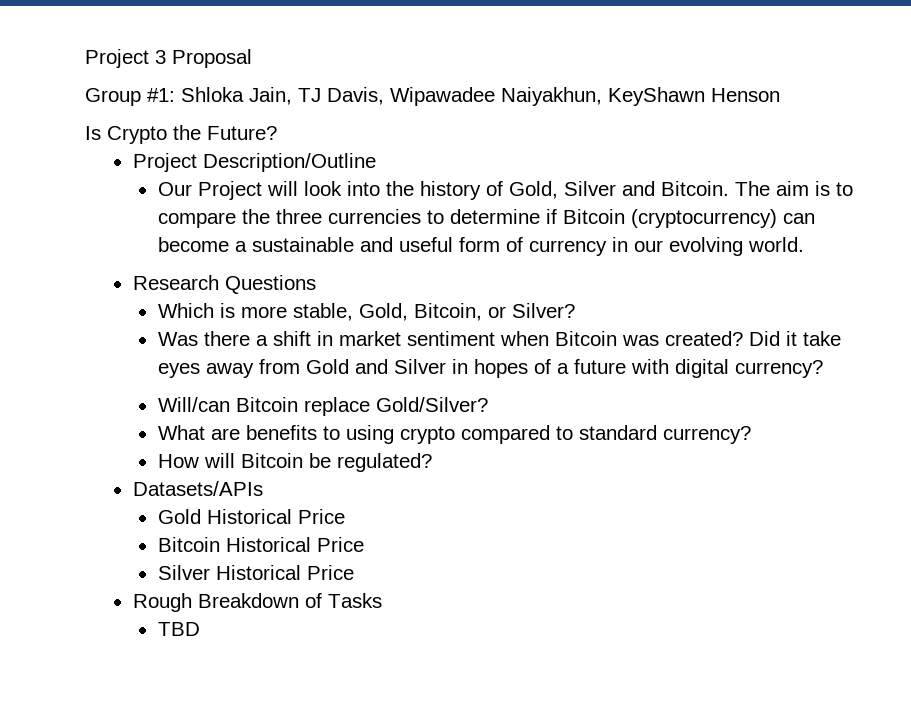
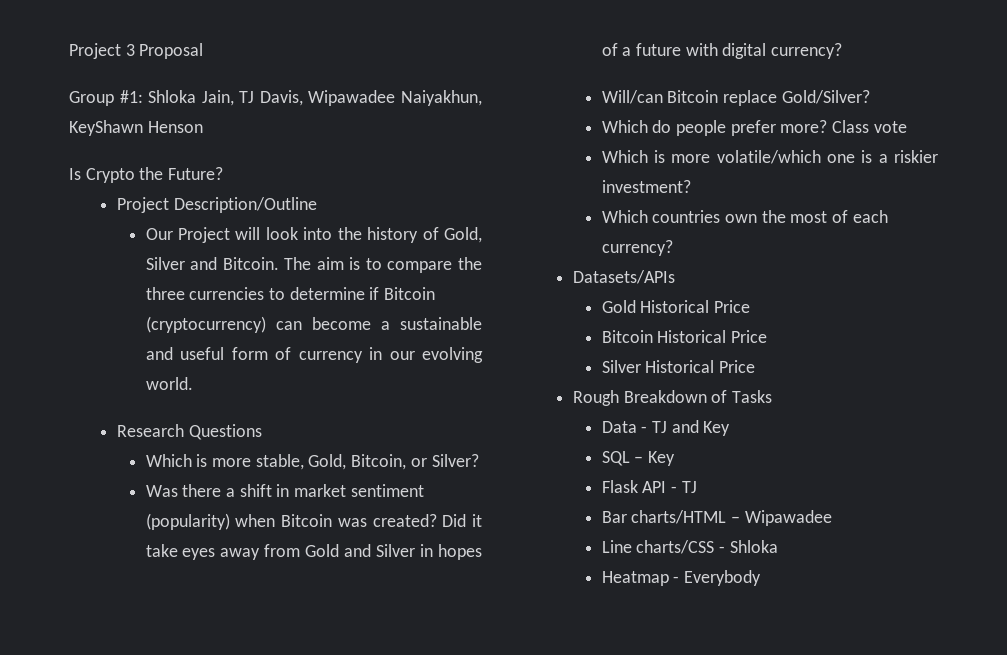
(495, 338) none -> [145,513,230,530] (popularity)
[157,425,751,444] [157,453,432,472] What are benefits to using crypto compared to standard currency? // How will Bitcoin be regulated? -> [601,120,907,136] [601,150,938,164] [601,180,691,193] [601,210,888,223] [601,240,673,256] Which do people prefer more? Class vote // Which is more volatile/which one is a riskier investment? // Which countries own the most of each currency?
[157,622,200,636] TBD -> [601,420,731,436] [601,451,676,466] [601,480,697,493] [601,510,832,526] [601,540,778,554] [601,570,762,586] Data - TJ and Key // SQL – Key // Flask API - TJ // Bar charts/HTML – Wipawadee // Line charts/CSS - Shloka // Heatmap - Everybody

